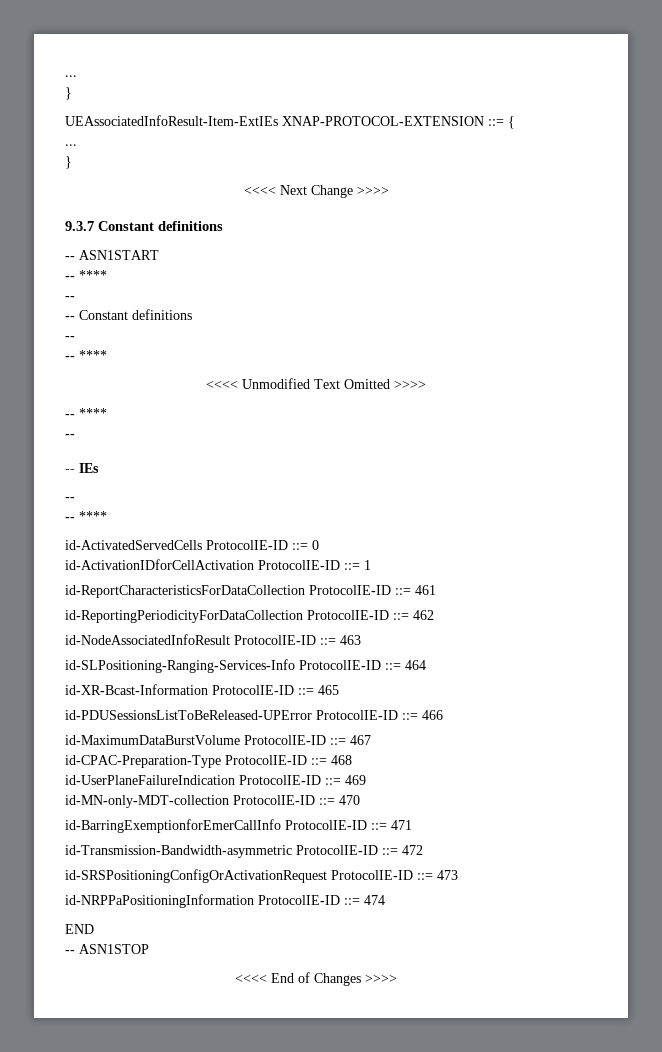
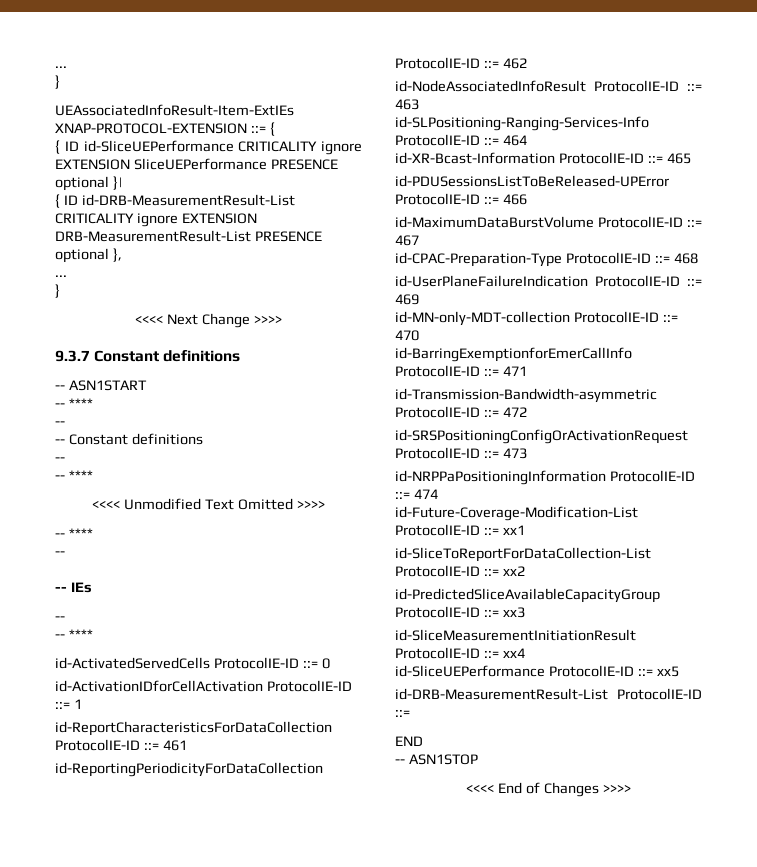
(515, 122) none -> [55,140,362,155] [55,158,338,170] [55,176,123,191] [55,194,295,208] [55,213,257,227] [55,230,322,242] [55,248,122,263] // { ID id-SliceUEPerformance CRITICALITY ignore EXTENSION SliceUEPerformance PRESENCE optional }| // { ID id-DRB-MeasurementResult-List CRITICALITY ignore EXTENSION DRB-MeasurementResult-List PRESENCE optional },
(385, 900) none -> [395,506,638,521] [395,524,525,536] [395,547,651,562] [395,565,525,577] [395,588,660,603] [395,606,525,618] [395,629,636,641] [395,647,525,659] [395,665,679,677] [395,688,702,700] [395,709,410,717] // id-Future-Coverage-Modification-List ProtocolIE-ID ::= xx1 // id-SliceToReportForDataCollection-List ProtocolIE-ID ::= xx2 // id-PredictedSliceAvailableCapacityGroup ProtocolIE-ID ::= xx3 // id-SliceMeasurementInitiationResult ProtocolIE-ID ::= xx4 // id-SliceUEPerformance ProtocolIE-ID ::= xx5 // id-DRB-MeasurementResult-List ProtocolIE-ID ::=

